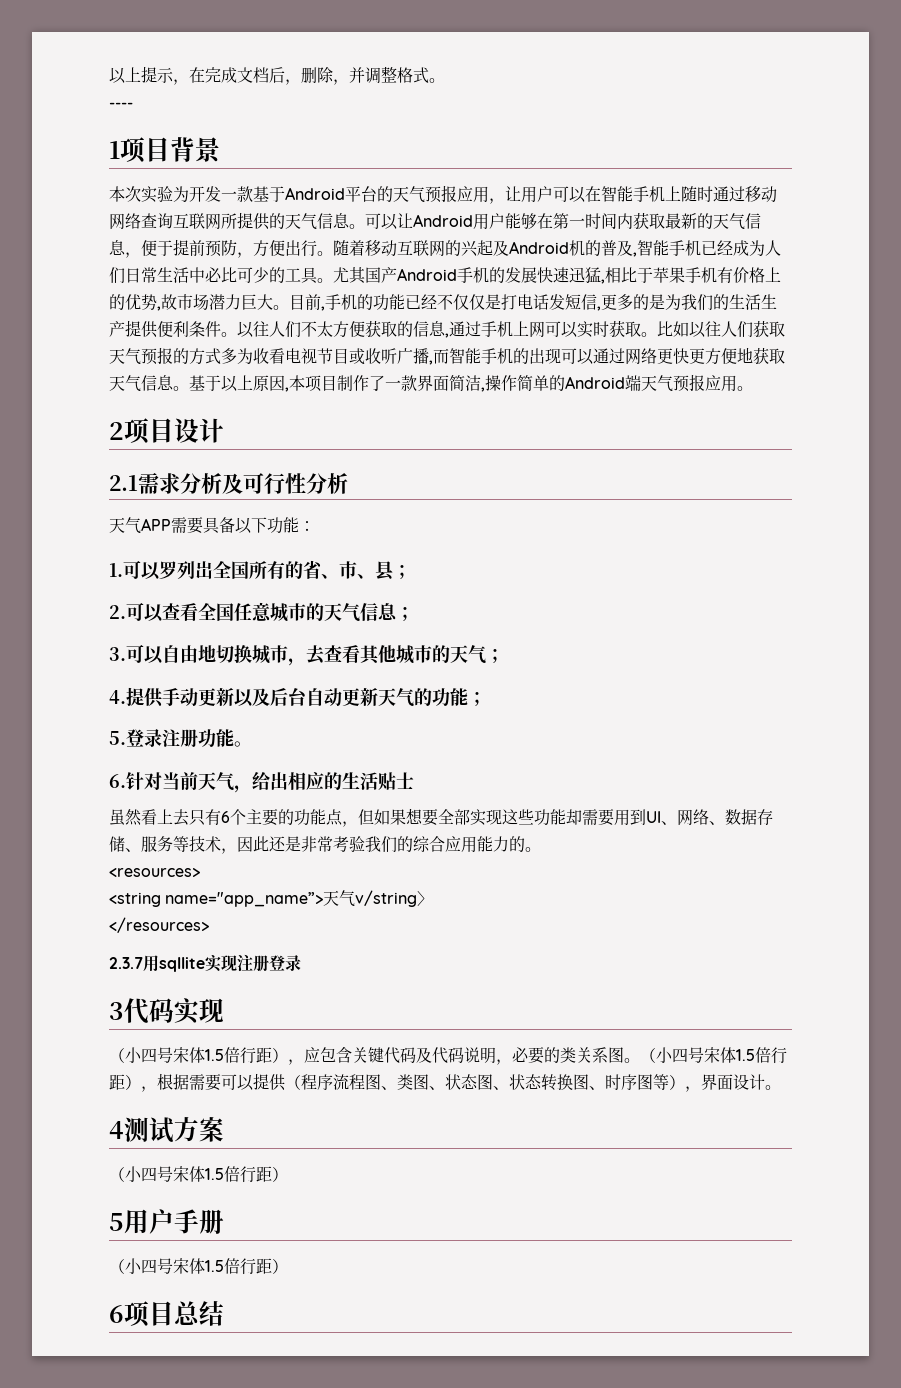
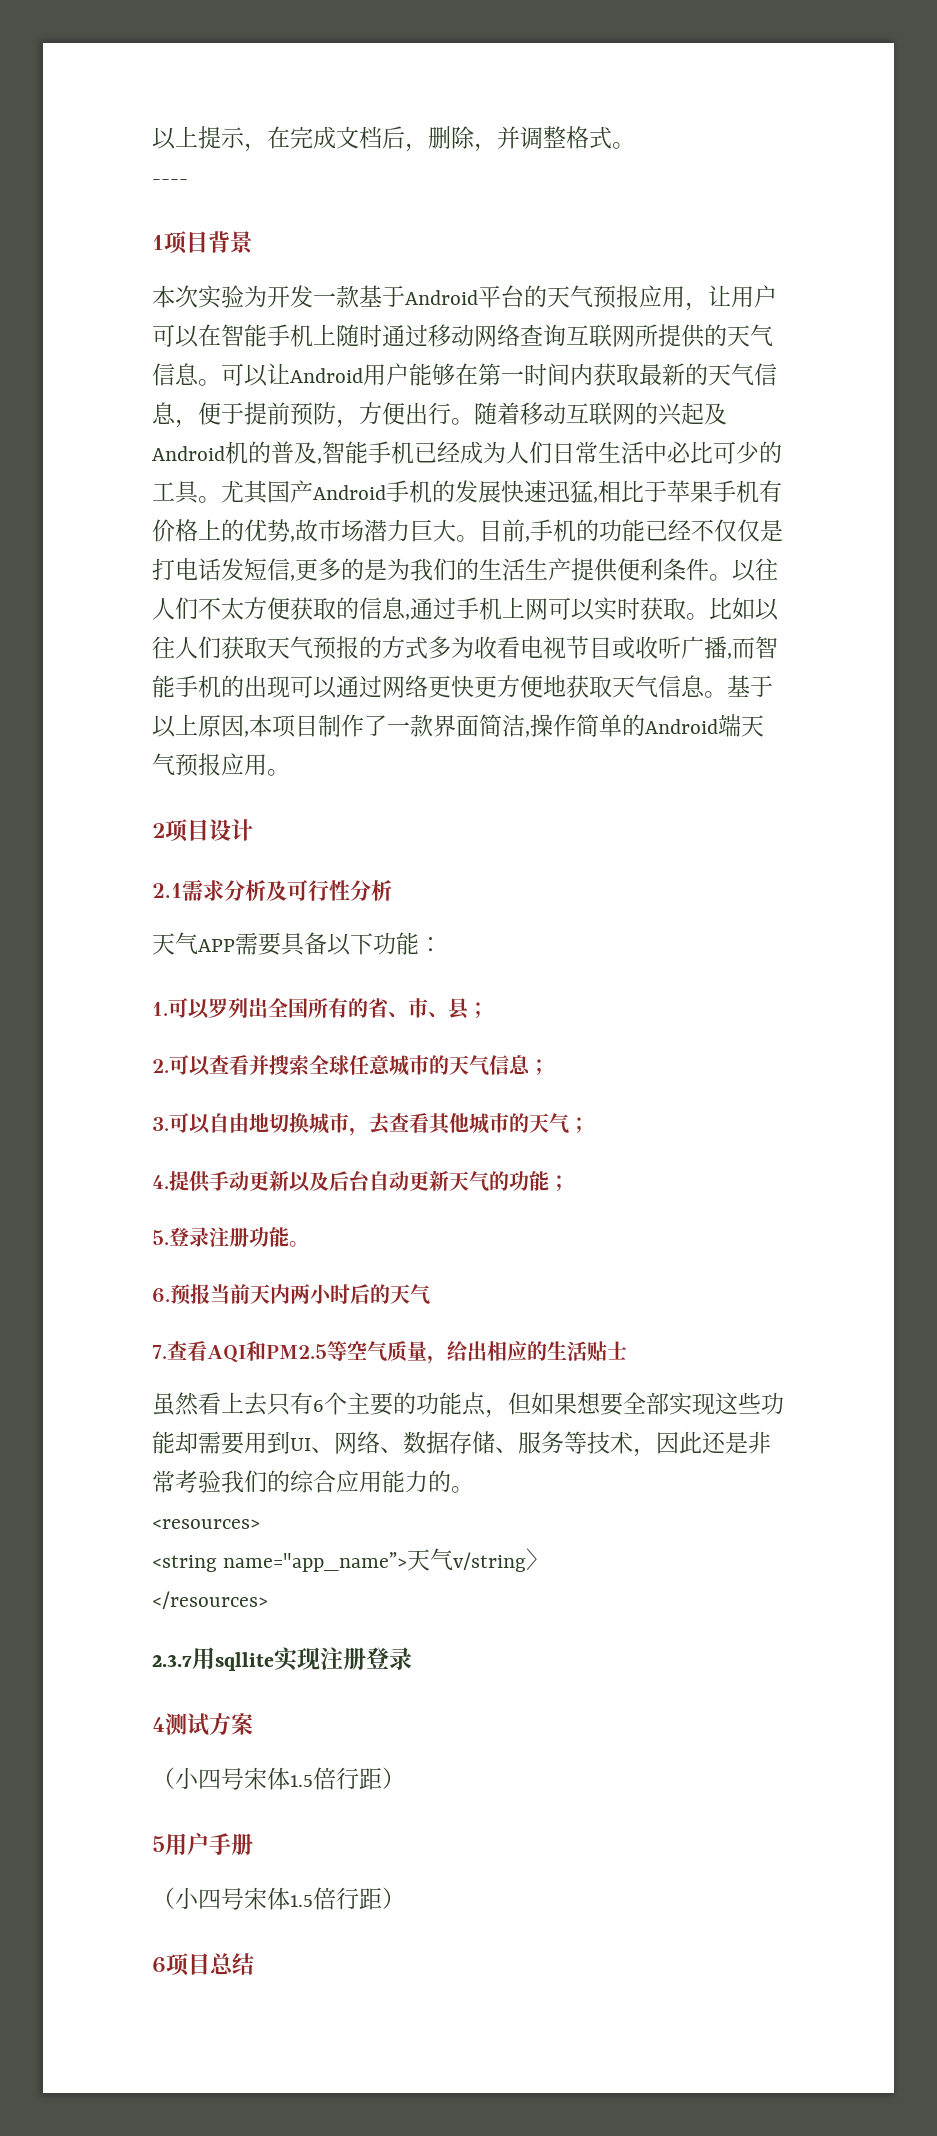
[198,603,234,621] 全国 -> [249,1055,349,1076] 并搜索全球
[126,772,234,791] 针对当前天气 -> [170,1284,430,1305] [152,1341,427,1363] 预报当前天内两小时后的天气 // 7.查看AQI和PM2.5等空气质量
[109,998,224,1024] [109,1047,787,1065] [109,1073,781,1092] // 3代码实现 // （小四号宋体1.5倍行距），应包含关键代码及代码说明，必要的类关系图。（小四号宋体1.5倍行距），根据需要可以提供（程序流程图、类图、状态图、状态转换图、时序图等），界面设计。 -> (412, 1658) none

